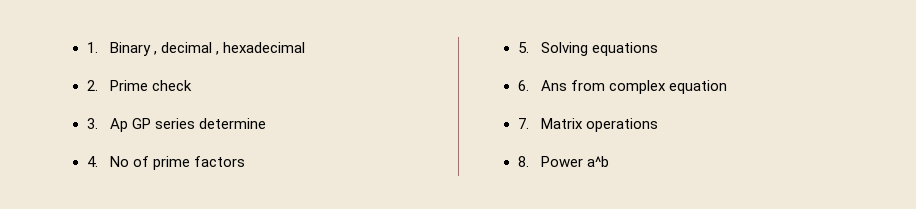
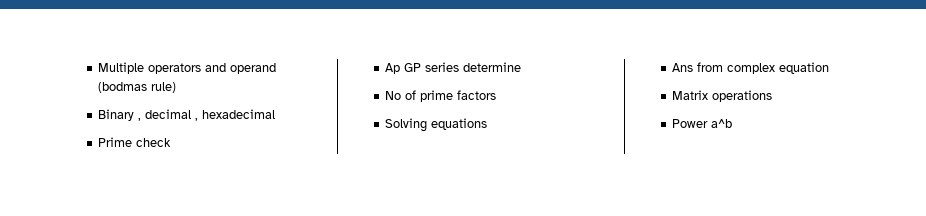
[86,42,98,53] 1. -> [98,62,277,74] [98,82,177,93] Multiple operators and operand (bodmas rule) //
[86,80,98,91] 2. -> (276, 114) none
[86,118,98,129] 3. -> (172, 142) none
[86,156,98,167] 4. -> (522, 67) none
[517,42,529,53] 5. -> (497, 95) none
[517,80,529,91] 6. -> (488, 124) none
[517,118,529,129] 7. -> (830, 68) none
[517,156,529,167] 8. -> (773, 96) none

